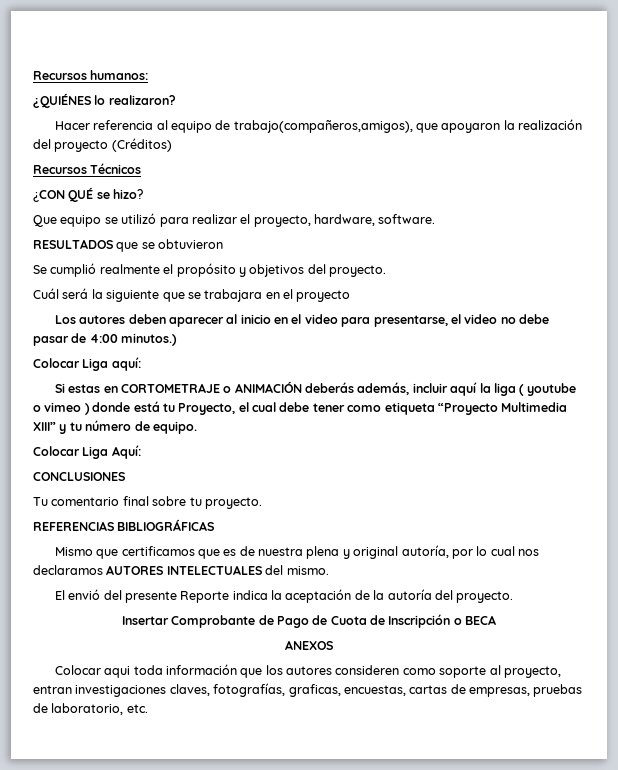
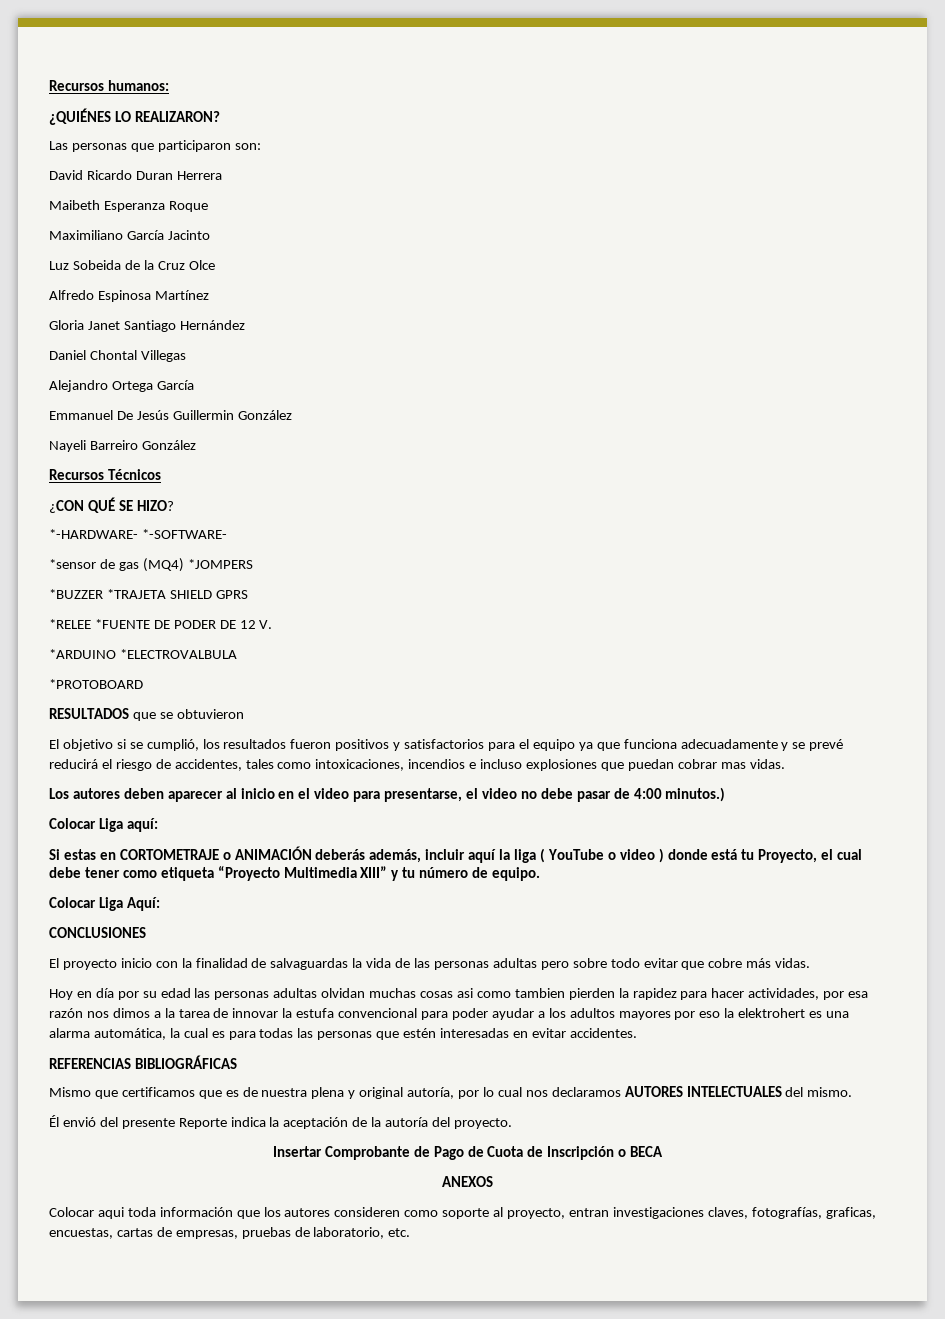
[94,95,176,105] [54,119,583,133] [33,138,172,152] [33,163,142,174] [33,187,144,202] [33,213,436,227] [33,239,224,252] [33,263,386,277] [33,288,351,302] lo realizaron? // Hacer referencia al equipo de trabajo(compañeros,amigos), que apoyaron la realización del proyecto (Créditos) // Recursos Técnicos // ¿CON QUÉ se hizo? // Que equipo se utilizó para realizar el proyecto, hardware, software. // RESULTADOS que se obtuvieron // Se cumplió realmente el propósito y objetivos del proyecto. // Cuál será la siguiente que se trabajara en el proyecto -> [114,111,220,122] [49,140,261,152] [49,170,222,180] [49,200,208,212] [49,230,210,240] [49,260,215,270] [49,290,209,302] [49,320,245,332] [49,350,186,362] [49,380,194,392] [49,410,292,420] [49,440,196,452] [49,469,161,480] [49,497,174,513] [49,529,227,539] [49,558,253,572] [49,589,248,599] [49,619,273,629] [49,649,237,659] [49,679,143,689] [49,708,244,721] [49,739,844,751] [49,759,785,771] LO REALIZARON? // Las personas que participaron son: // David Ricardo Duran Herrera // Maibeth Esperanza Roque // Maximiliano García Jacinto // Luz Sobeida de la Cruz Olce // Alfredo Espinosa Martínez // Gloria Janet Santiago Hernández // Daniel Chontal Villegas // Alejandro Ortega García // Emmanuel De Jesús Guillermin González // Nayeli Barreiro González // Recursos Técnicos // ¿CON QUÉ SE HIZO? // *-HARDWARE- *-SOFTWARE- // *sensor de gas (MQ4) *JOMPERS // *BUZZER *TRAJETA SHIELD GPRS // *RELEE *FUENTE DE PODER DE 12 V. // *ARDUINO *ELECTROVALBULA // *PROTOBOARD // RESULTADOS que se obtuvieron // El objetivo si se cumplió, los resultados fueron positivos y satisfactorios para el equipo ya que funciona adecuadamente y se prevé reducirá el riesgo de accidentes, tales como intoxicaciones, incendios e incluso explosiones que puedan cobrar mas vidas.
[526,383,576,396] [33,402,82,412] youtube o vimeo -> [547,849,655,860] YouTube o video
[33,496,262,509] Tu comentario final sobre tu proyecto. -> [49,958,811,970] [49,988,869,1000] [49,1008,850,1020] [49,1028,637,1040] El proyecto inicio con la finalidad de salvaguardas la vida de las personas adultas pero sobre todo evitar que cobre más vidas. // Hoy en día por su edad las personas adultas olvidan muchas cosas asi como tambien pierden la rapidez para hacer actividades, por esa razón nos dimos a la tarea de innovar la estufa convencional para poder ayudar a los adultos mayores por eso la elektrohert es una alarma automática, la cual es para todas las personas que estén interesadas en evitar accidentes.
[54,590,65,600] El -> [49,1115,59,1127] Él

